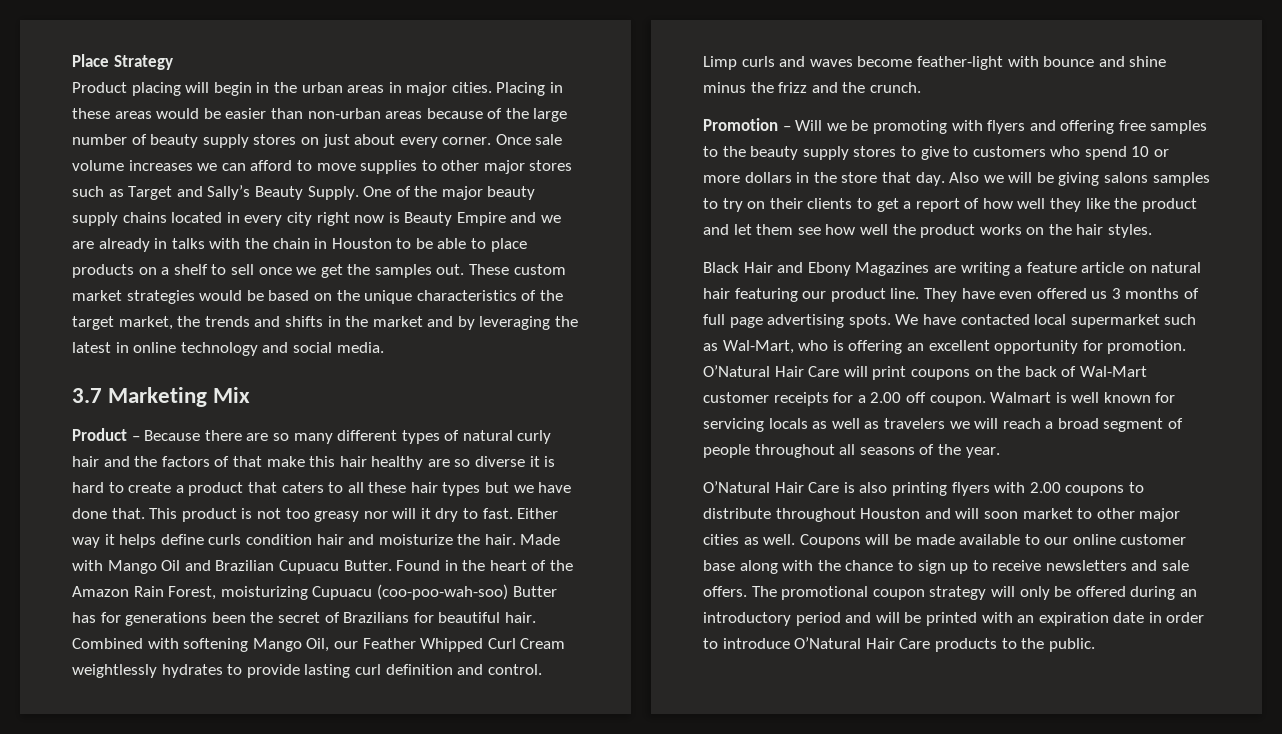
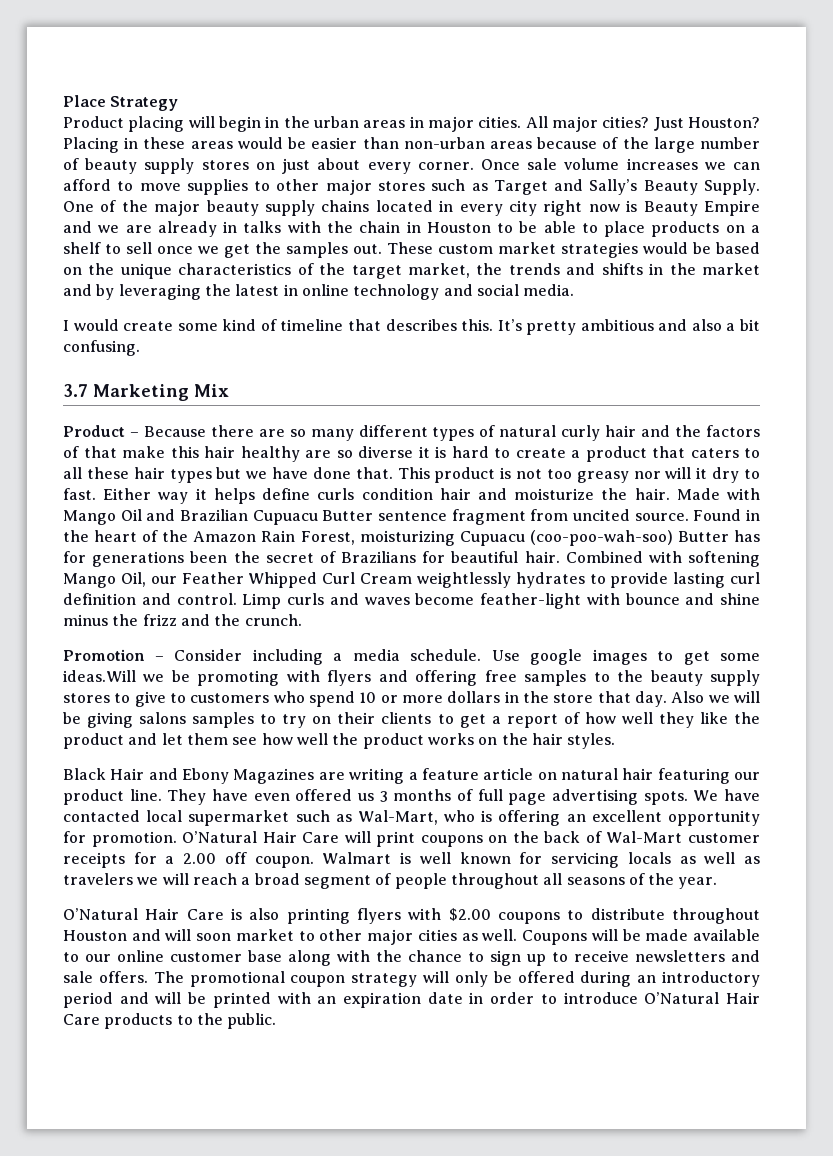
(492, 87) none -> [525,116,761,132] All major cities? Just Houston?
(384, 347) none -> [63,319,760,335] [63,340,140,356] // I would create some kind of timeline that describes this. It’s pretty ambitious and also a bit confusing.
[343,560,392,571] Butter. -> [322,509,689,525] Butter sentence fragment from uncited source.
[795,120,823,131] Will -> [174,649,760,665] [63,670,136,682] Consider including a media schedule. Use google images to get some ideas.Will
[1029,482,1061,493] 2.00 -> [448,908,491,921] $2.00

